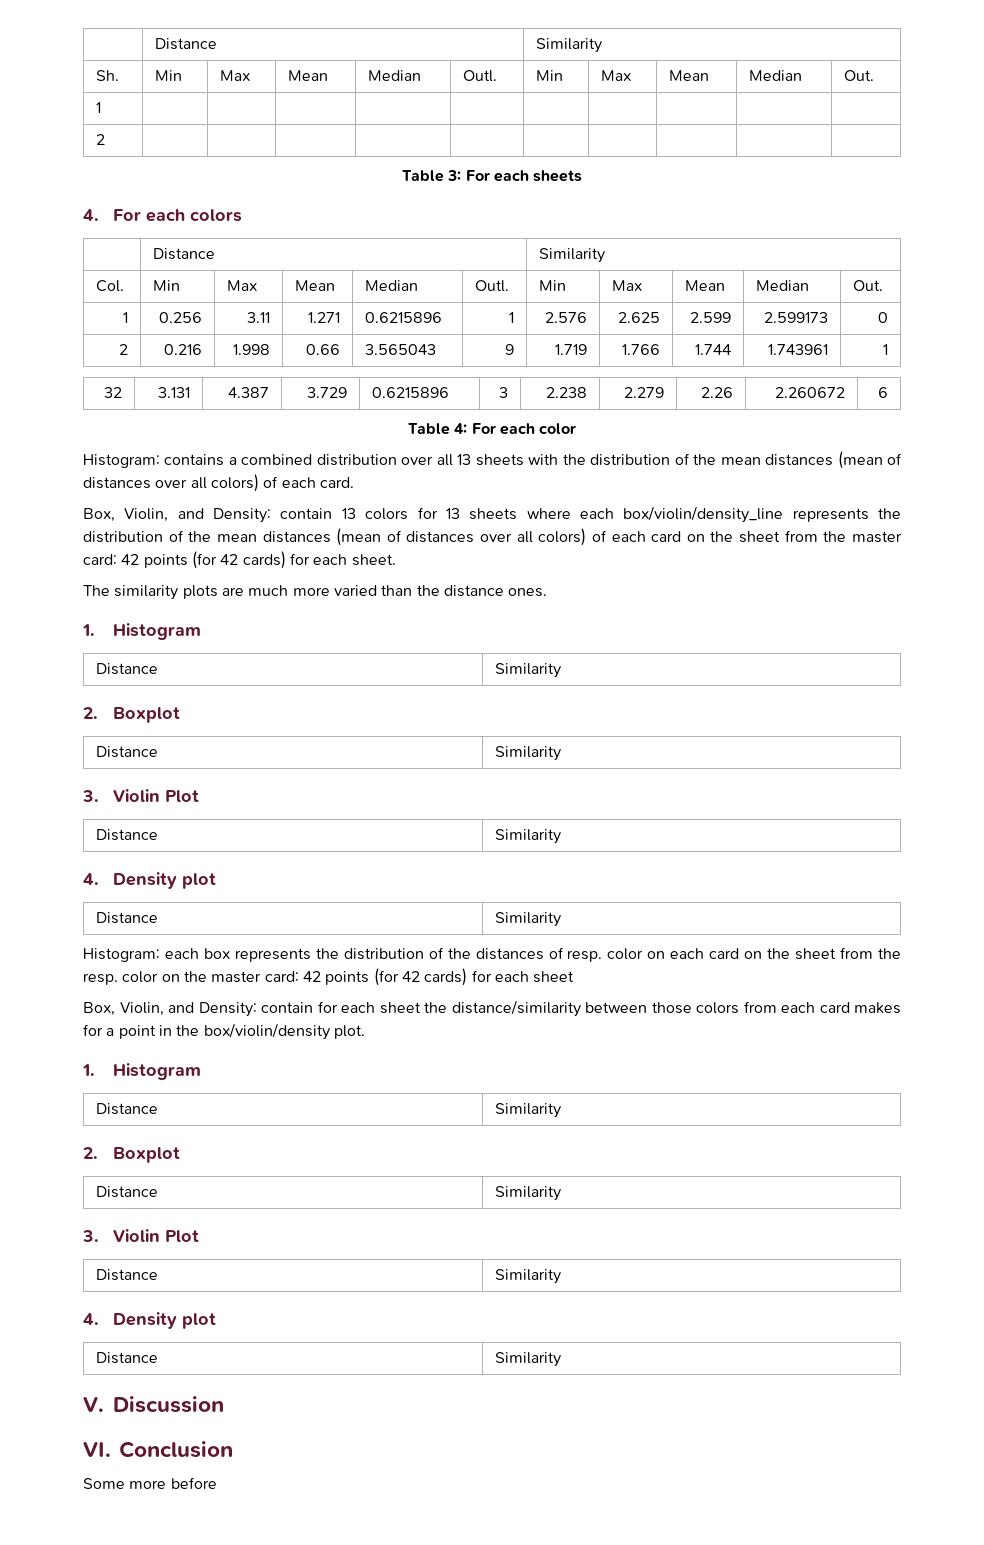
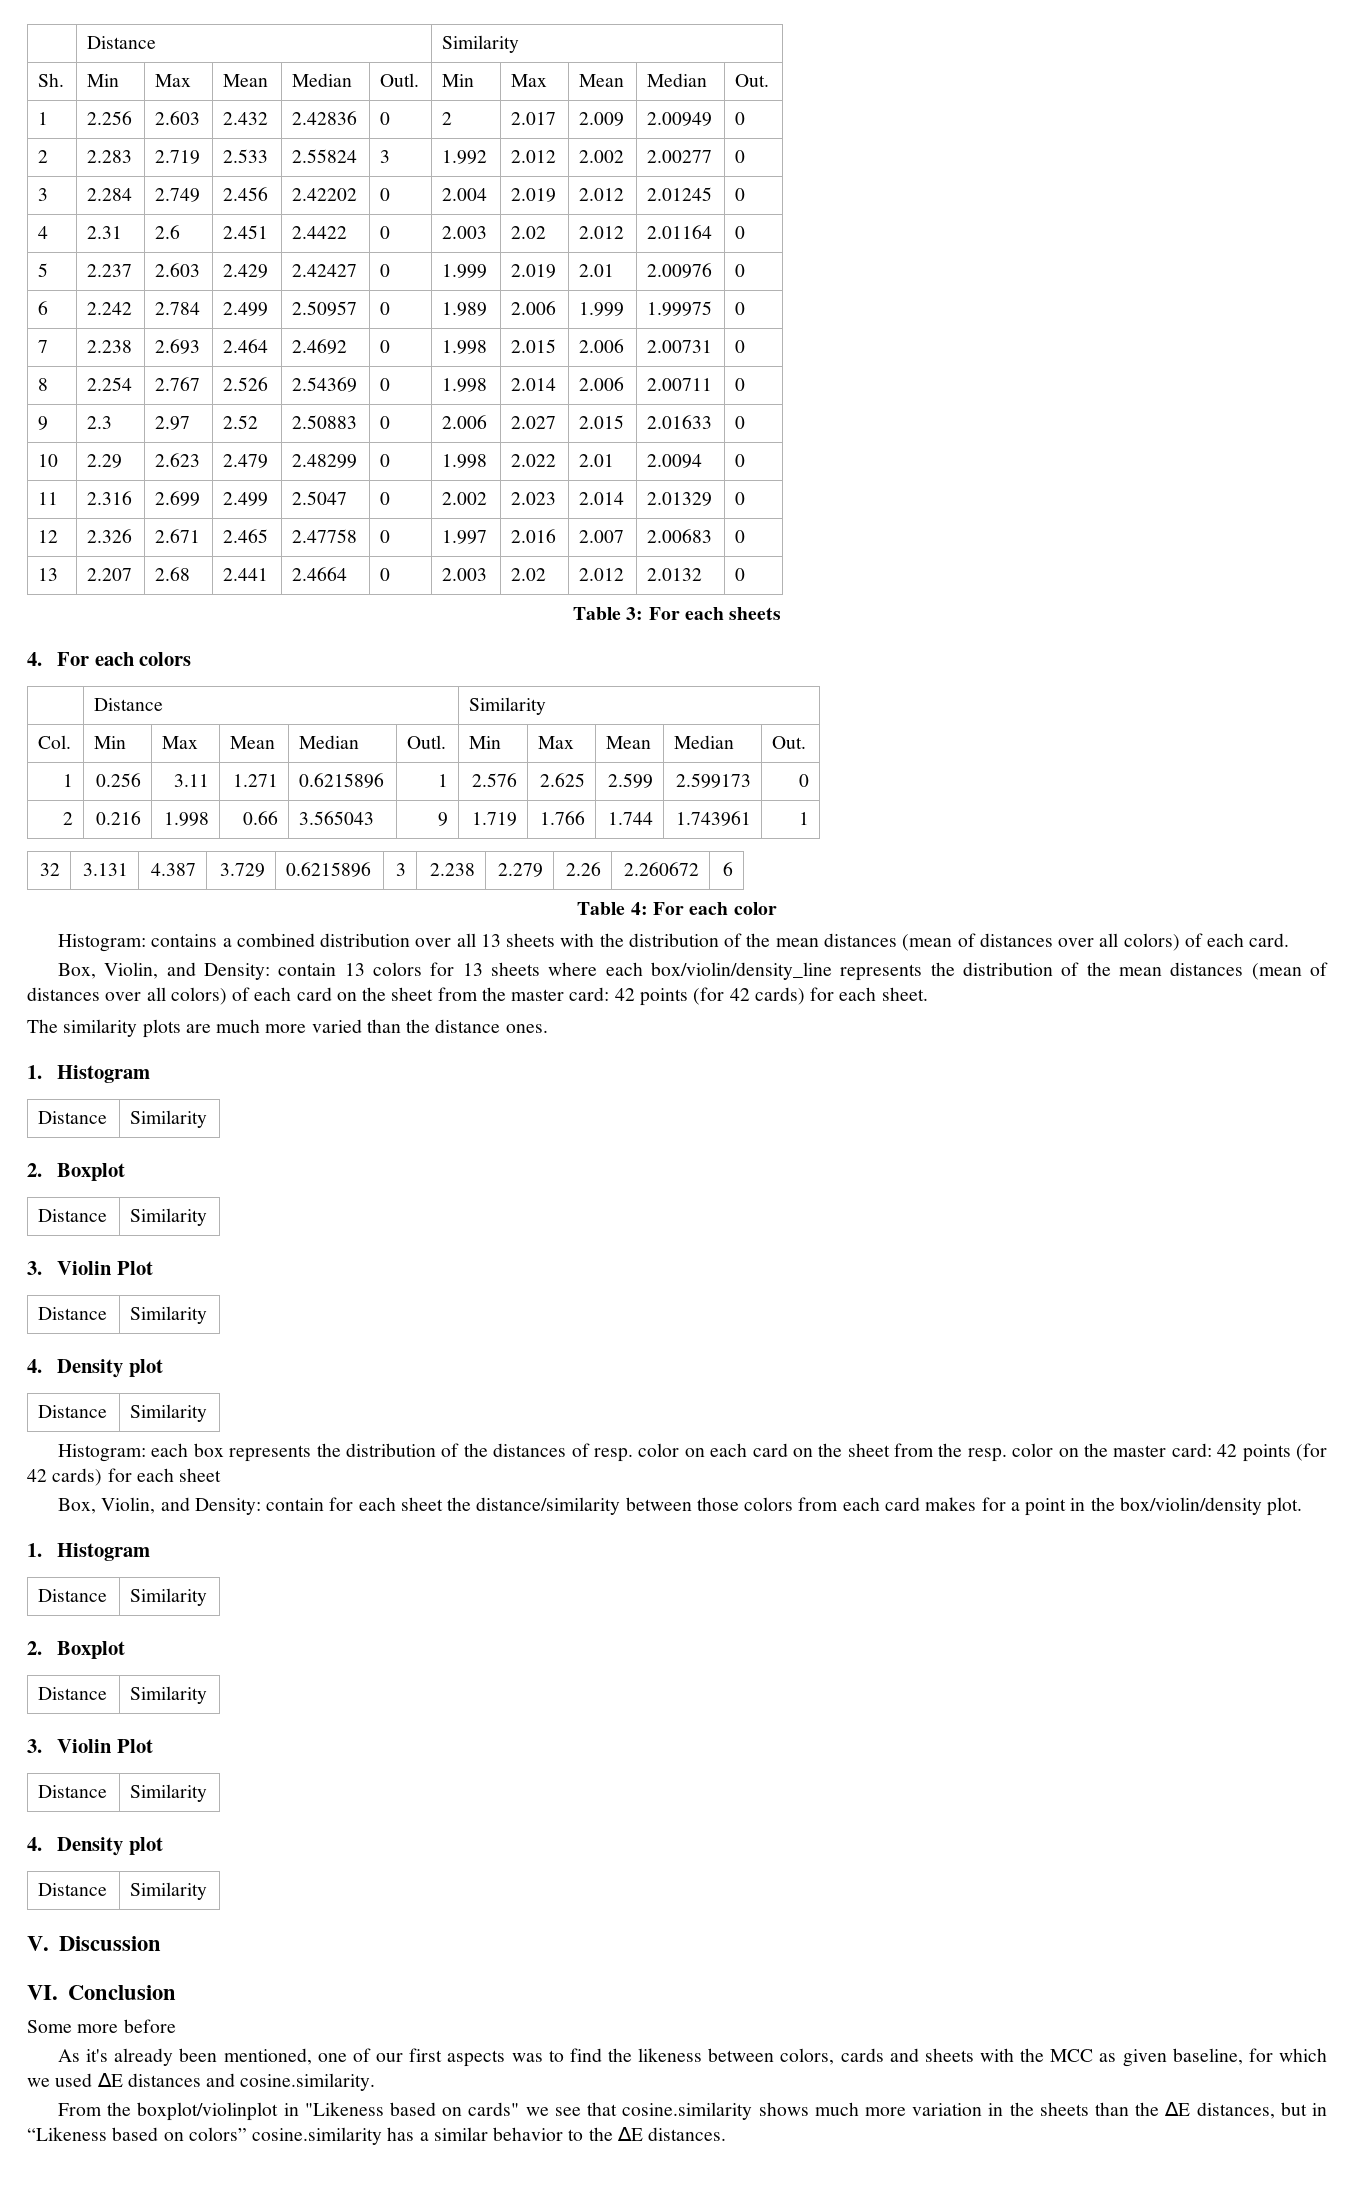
[95,134,105,145] | | | | | | | | | // 2 | | | | | | | | | | -> [87,111,133,125] [155,111,201,125] [223,112,269,125] [292,111,358,125] [380,112,391,125] [442,112,453,125] [511,112,557,125] [579,112,625,126] [647,112,713,126] [735,112,746,125] [38,150,49,163] [87,150,133,163] [155,150,201,164] [223,149,269,163] [292,149,358,163] [380,150,391,163] [442,150,488,164] [511,150,557,163] [579,150,625,163] [647,150,713,163] [735,150,746,163] [38,188,49,201] [87,188,133,201] [155,188,201,202] [223,187,269,201] [292,188,358,201] [380,188,391,201] [442,188,488,201] [511,188,557,202] [579,188,625,201] [647,187,713,201] [735,188,746,201] [38,226,49,239] [87,226,123,239] [155,225,181,239] [223,225,269,239] [292,226,348,239] [380,226,391,239] [442,226,488,239] [511,226,547,239] [579,226,625,239] [647,225,713,239] [735,226,746,239] [38,263,49,277] [87,264,133,277] [155,263,201,277] [223,264,269,278] [292,264,358,277] [380,264,391,277] [442,264,488,278] [511,264,557,278] [579,264,615,277] [647,263,713,278] [735,264,746,277] [38,301,49,315] [87,302,133,315] [155,302,201,315] [223,302,269,316] [292,301,358,316] [380,302,391,315] [442,302,488,316] [511,301,557,315] [579,302,625,316] [647,301,713,316] [735,302,746,315] [38,340,49,353] [87,340,133,353] [155,339,201,354] [223,339,269,353] [292,339,348,354] [380,340,391,353] [442,340,488,354] [511,339,557,353] [579,339,625,353] [647,340,713,353] [735,340,746,353] [38,378,49,391] [87,377,133,391] [155,377,201,391] [223,377,269,391] [292,377,358,392] [380,378,391,391] [442,378,488,392] [511,378,557,391] [579,377,625,391] [647,378,713,391] [735,378,746,391] [38,416,49,430] [87,416,113,429] [155,416,191,430] [223,415,259,429] [292,415,358,429] [380,416,391,429] [442,415,488,429] [511,416,557,429] [579,415,625,429] [647,415,713,429] [735,416,746,429] [38,454,59,467] [87,454,123,468] [155,453,201,467] [223,454,269,468] [292,454,358,468] [380,454,391,467] [442,454,488,468] [511,454,557,467] [579,454,615,467] [647,454,703,468] [735,454,746,467] [38,492,59,505] [87,491,133,505] [155,491,201,506] [223,492,269,506] [292,491,348,505] [380,492,391,505] [442,492,488,505] [511,492,557,505] [579,492,625,505] [647,492,713,506] [735,492,746,505] [38,530,59,543] [87,529,133,543] [155,529,201,543] [223,529,269,543] [292,529,358,543] [380,530,391,543] [442,530,488,544] [511,529,557,543] [579,530,625,543] [647,529,713,543] [735,530,746,543] [38,568,59,581] [87,568,133,581] [155,567,191,581] [223,568,269,581] [292,567,348,581] [380,568,391,581] [442,568,488,581] [511,568,547,581] [579,568,625,581] [647,568,703,581] [735,568,746,581] 2.256 | 2.603 | 2.432 | 2.42836 | 0 | 2 | 2.017 | 2.009 | 2.00949 | 0 // 2 | 2.283 | 2.719 | 2.533 | 2.55824 | 3 | 1.992 | 2.012 | 2.002 | 2.00277 | 0 // 3 | 2.284 | 2.749 | 2.456 | 2.42202 | 0 | 2.004 | 2.019 | 2.012 | 2.01245 | 0 // 4 | 2.31 | 2.6 | 2.451 | 2.4422 | 0 | 2.003 | 2.02 | 2.012 | 2.01164 | 0 // 5 | 2.237 | 2.603 | 2.429 | 2.42427 | 0 | 1.999 | 2.019 | 2.01 | 2.00976 | 0 // 6 | 2.242 | 2.784 | 2.499 | 2.50957 | 0 | 1.989 | 2.006 | 1.999 | 1.99975 | 0 // 7 | 2.238 | 2.693 | 2.464 | 2.4692 | 0 | 1.998 | 2.015 | 2.006 | 2.00731 | 0 // 8 | 2.254 | 2.767 | 2.526 | 2.54369 | 0 | 1.998 | 2.014 | 2.006 | 2.00711 | 0 // 9 | 2.3 | 2.97 | 2.52 | 2.50883 | 0 | 2.006 | 2.027 | 2.015 | 2.01633 | 0 // 10 | 2.29 | 2.623 | 2.479 | 2.48299 | 0 | 1.998 | 2.022 | 2.01 | 2.0094 | 0 // 11 | 2.316 | 2.699 | 2.499 | 2.5047 | 0 | 2.002 | 2.023 | 2.014 | 2.01329 | 0 // 12 | 2.326 | 2.671 | 2.465 | 2.47758 | 0 | 1.997 | 2.016 | 2.007 | 2.00683 | 0 // 13 | 2.207 | 2.68 | 2.441 | 2.4664 | 0 | 2.003 | 2.02 | 2.012 | 2.0132 | 0
(217, 1483) none -> [58,2048,1327,2067] [27,2073,376,2091] [58,2102,1328,2121] [27,2127,727,2145] // As it's already been mentioned, one of our first aspects was to find the likeness between colors, cards and sheets with the MCC as given baseline, for which we used ∆E distances and cosine.similarity. // From the boxplot/violinplot in "Likeness based on cards" we see that cosine.similarity shows much more variation in the sheets than the ∆E distances, but in “Likeness based on colors” cosine.similarity has a similar behavior to the ∆E distances.

